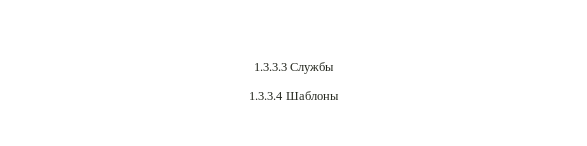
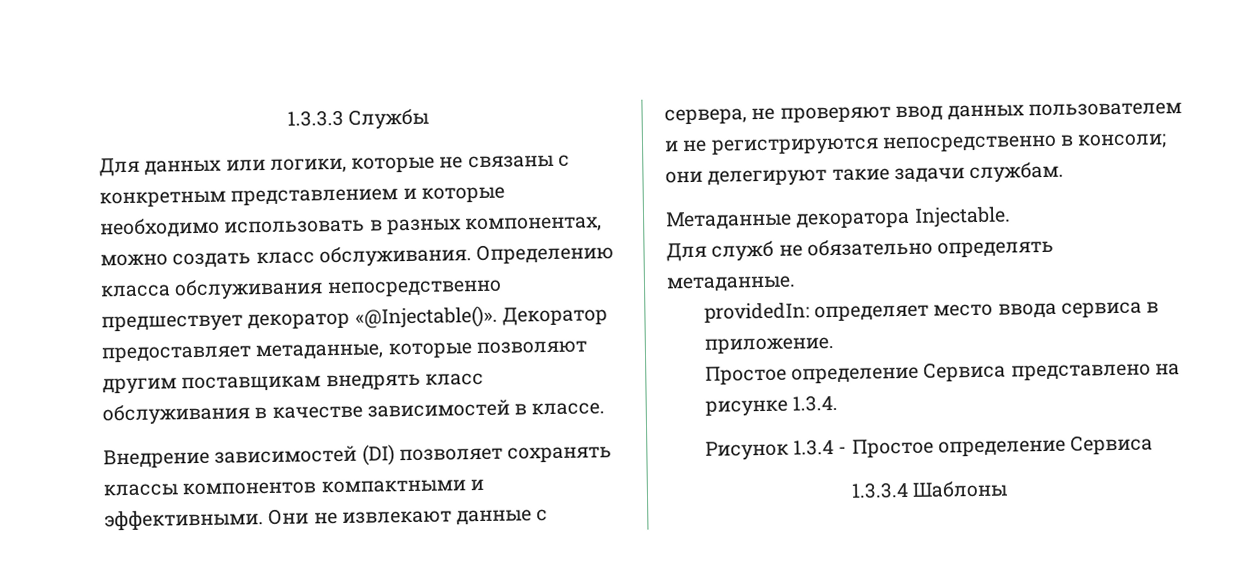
(335, 68) none -> [99,154,570,177] [99,186,505,208] [100,216,603,239] [100,243,615,269] [100,278,502,301] [101,305,608,333] [101,340,587,363] [102,372,484,395] [102,399,606,426] [103,444,613,469] [103,478,484,497] [104,508,549,531] [664,102,1183,125] [664,133,1168,156] [665,161,1065,187] [665,206,1011,231] [666,238,1055,262] [666,275,796,293] [703,301,1160,323] [703,337,834,354] [704,361,1180,385] [704,394,839,417] [704,434,1154,461] // Для данных или логики, которые не связаны с конкретным представлением и которые необходимо использовать в разных компонентах, можно создать класс обслуживания. Определению класса обслуживания непосредственно предшествует декоратор «@Injectable()». Декоратор предоставляет метаданные, которые позволяют другим поставщикам внедрять класс обслуживания в качестве зависимостей в классе. // Внедрение зависимостей (DI) позволяет сохранять классы компонентов компактными и эффективными. Они не извлекают данные с сервера, не проверяют ввод данных пользователем и не регистрируются непосредственно в консоли; они делегируют такие задачи службам. // Метаданные декоратора Injectable. // Для служб не обязательно определять метаданные. // providedIn: определяет место ввода сервиса в приложение. // Простое определение Сервиса представлено на рисунке 1.3.4. // Рисунок 1.3.4 - Простое определение Сервиса

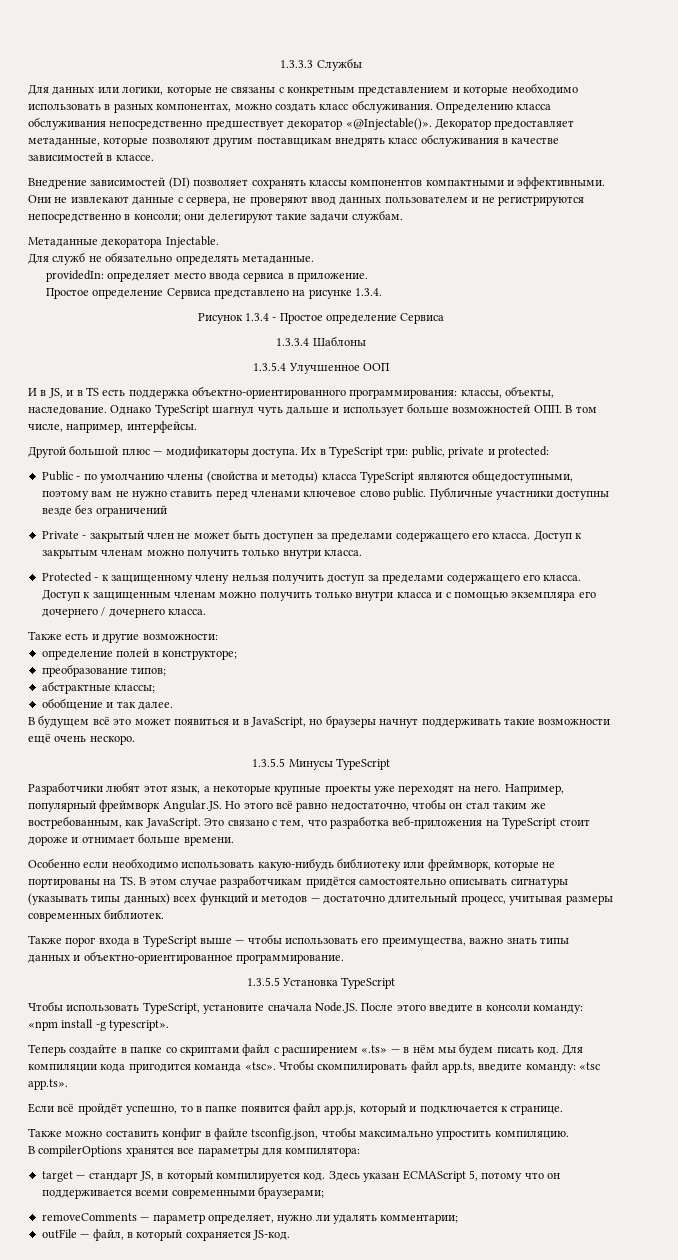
(1009, 489) none -> [253,362,390,374] [28,386,555,399] [28,403,597,416] [28,421,197,433] [28,445,549,458] [41,470,573,483] [41,487,610,500] [41,504,167,517] [41,529,582,542] [41,549,362,559] [41,572,582,584] [41,589,596,601] [41,607,206,618] [28,631,218,643] [41,648,237,660] [41,664,167,677] [41,681,156,694] [41,698,173,710] [28,715,611,728] [28,733,135,745] [252,758,390,770] [28,782,564,795] [28,799,546,812] [28,816,590,829] [28,833,234,846] [28,858,556,871] [28,875,568,888] [28,893,613,905] [28,909,165,922] [28,934,569,947] [28,951,345,964] [246,977,396,989] [28,1001,584,1014] [28,1019,170,1031] [28,1043,584,1056] [28,1060,601,1073] [28,1079,68,1090] [28,1103,564,1115] [28,1127,569,1140] [28,1145,361,1157] [41,1170,560,1182] [41,1186,324,1199] [41,1213,459,1224] [41,1229,290,1241] // 1.3.5.4 Улучшенное ООП // И в JS, и в TS есть поддержка объектно-ориентированного программирования: классы, объекты, наследование. Однако TypeScript шагнул чуть дальше и использует больше возможностей ОПП. В том числе, например, интерфейсы. // Другой большой плюс — модификаторы доступа. Их в TypeScript три: public, private и protected: // Public - по умолчанию члены (свойства и методы) класса TypeScript являются общедоступными, поэтому вам не нужно ставить перед членами ключевое слово public. Публичные участники доступны везде без ограничений // Private - закрытый член не может быть доступен за пределами содержащего его класса. Доступ к закрытым членам можно получить только внутри класса. // Protected - к защищенному члену нельзя получить доступ за пределами содержащего его класса. Доступ к защищенным членам можно получить только внутри класса и с помощью экземпляра его дочернего / дочернего класса. // Также есть и другие возможности: // определение полей в конструкторе; // преобразование типов; // абстрактные классы; // обобщение и так далее. // В будущем всё это может появиться и в JavaScript, но браузеры начнут поддерживать такие возможности ещё очень нескоро. // 1.3.5.5 Минусы TypeScript // Разработчики любят этот язык, а некоторые крупные проекты уже переходят на него. Например, популярный фреймворк Angular.JS. Но этого всё равно недостаточно, чтобы он стал таким же востребованным, как JavaScript. Это связано с тем, что разработка веб-приложения на TypeScript стоит дороже и отнимает больше времени. // Особенно если необходимо использовать какую-нибудь библиотеку или фреймворк, которые не портированы на TS. В этом случае разработчикам придётся самостоятельно описывать сигнатуры (указывать типы данных) всех функций и методов — достаточно длительный процесс, учитывая размеры современных библиотек. // Также порог входа в TypeScript выше — чтобы использовать его преимущества, важно знать типы данных и объектно-ориентированное программирование. // 1.3.5.5 Установка TypeScript // Чтобы использовать TypeScript, установите сначала Node.JS. После этого введите в консоли команду: «npm install -g typescript». // Теперь создайте в папке со скриптами файл с расширением «.ts» — в нём мы будем писать код. Для компиляции кода пригодится команда «tsc». Чтобы скомпилировать файл app.ts, введите команду: «tsc app.ts». // Если всё пройдёт успешно, то в папке появится файл app.js, который и подключается к странице. // Также можно составить конфиг в файле tsconfig.json, чтобы максимально упростить компиляцию. // В compilerOptions хранятся все параметры для компилятора: // target — стандарт JS, в который компилируется код. Здесь указан ECMAScript 5, потому что он поддерживается всеми современными браузерами; // removeComments — параметр определяет, нужно ли удалять комментарии; // outFile — файл, в который сохраняется JS-код.

